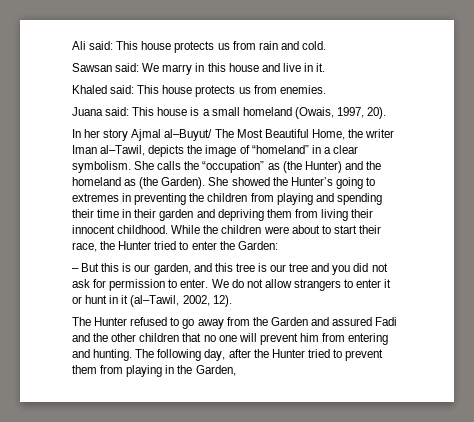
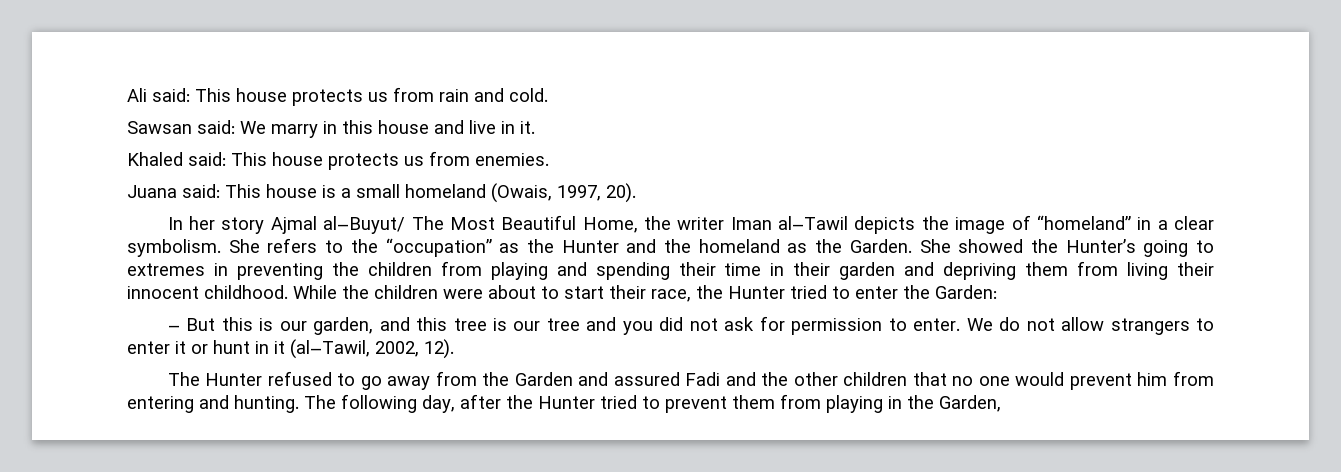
[100,145,146,156] al–Tawil, -> [778,216,849,230] al–Tawil
[157,161,182,170] calls -> [267,238,344,253] refers to
[282,161,342,173] (the Hunter) -> [526,239,619,253] the Hunter
[139,177,206,189] (the Garden). -> [815,239,912,253] the Garden.
[238,333,257,342] will -> [1015,372,1065,386] would

